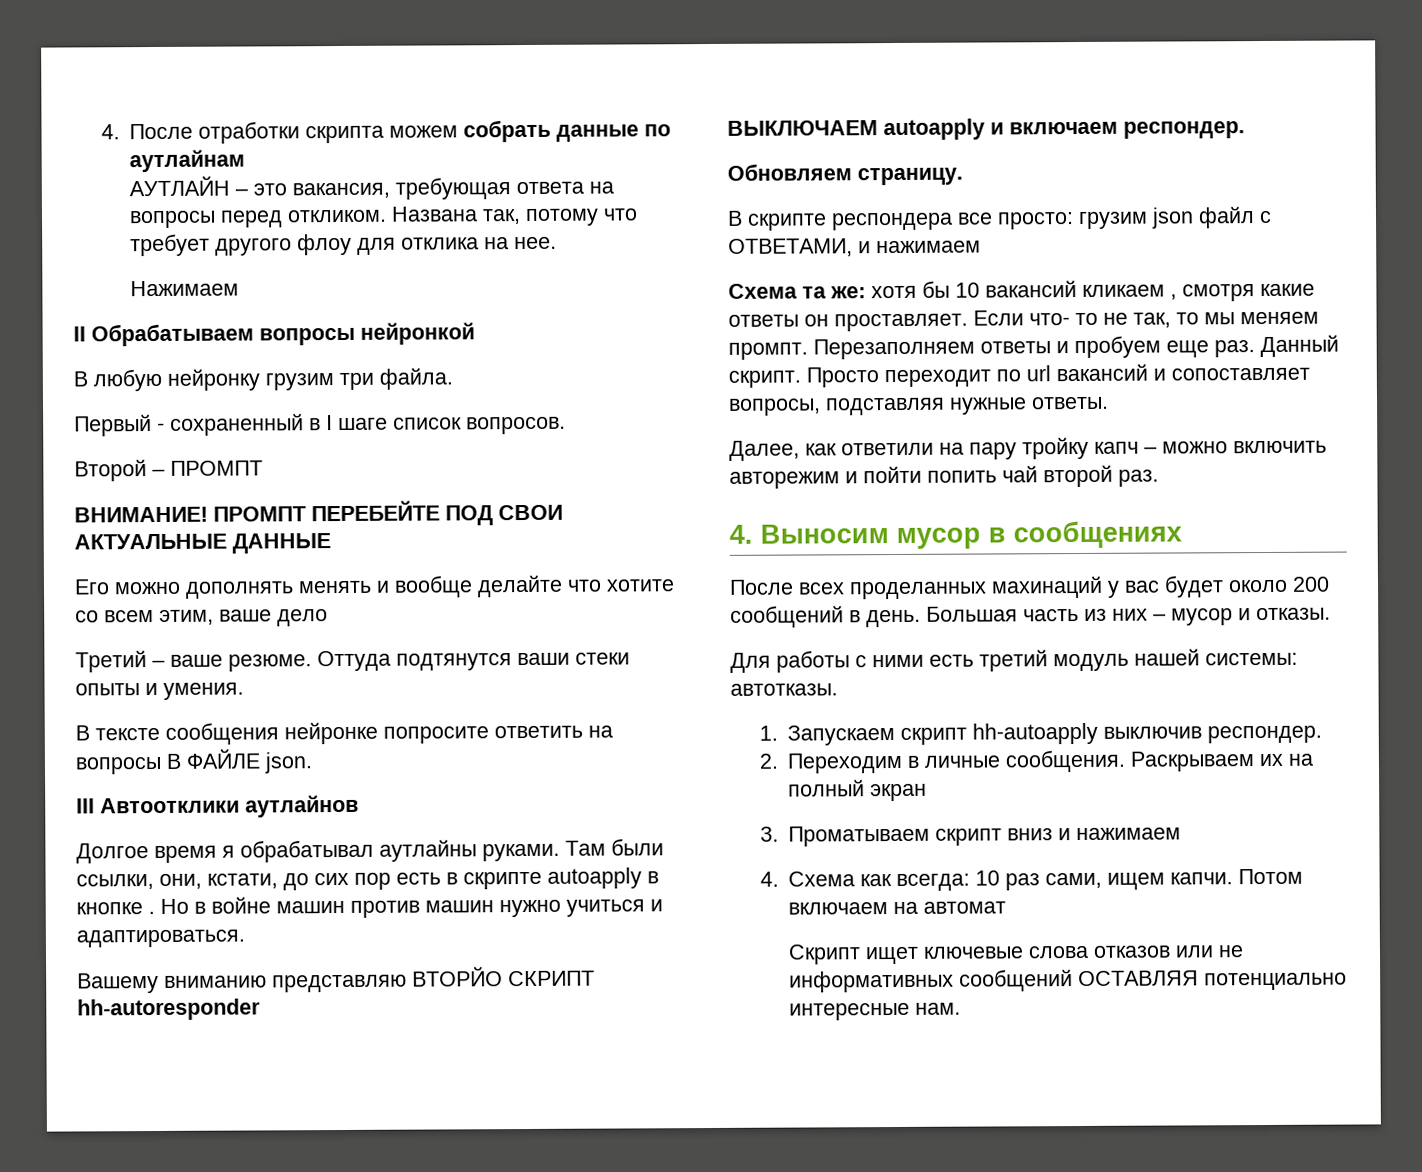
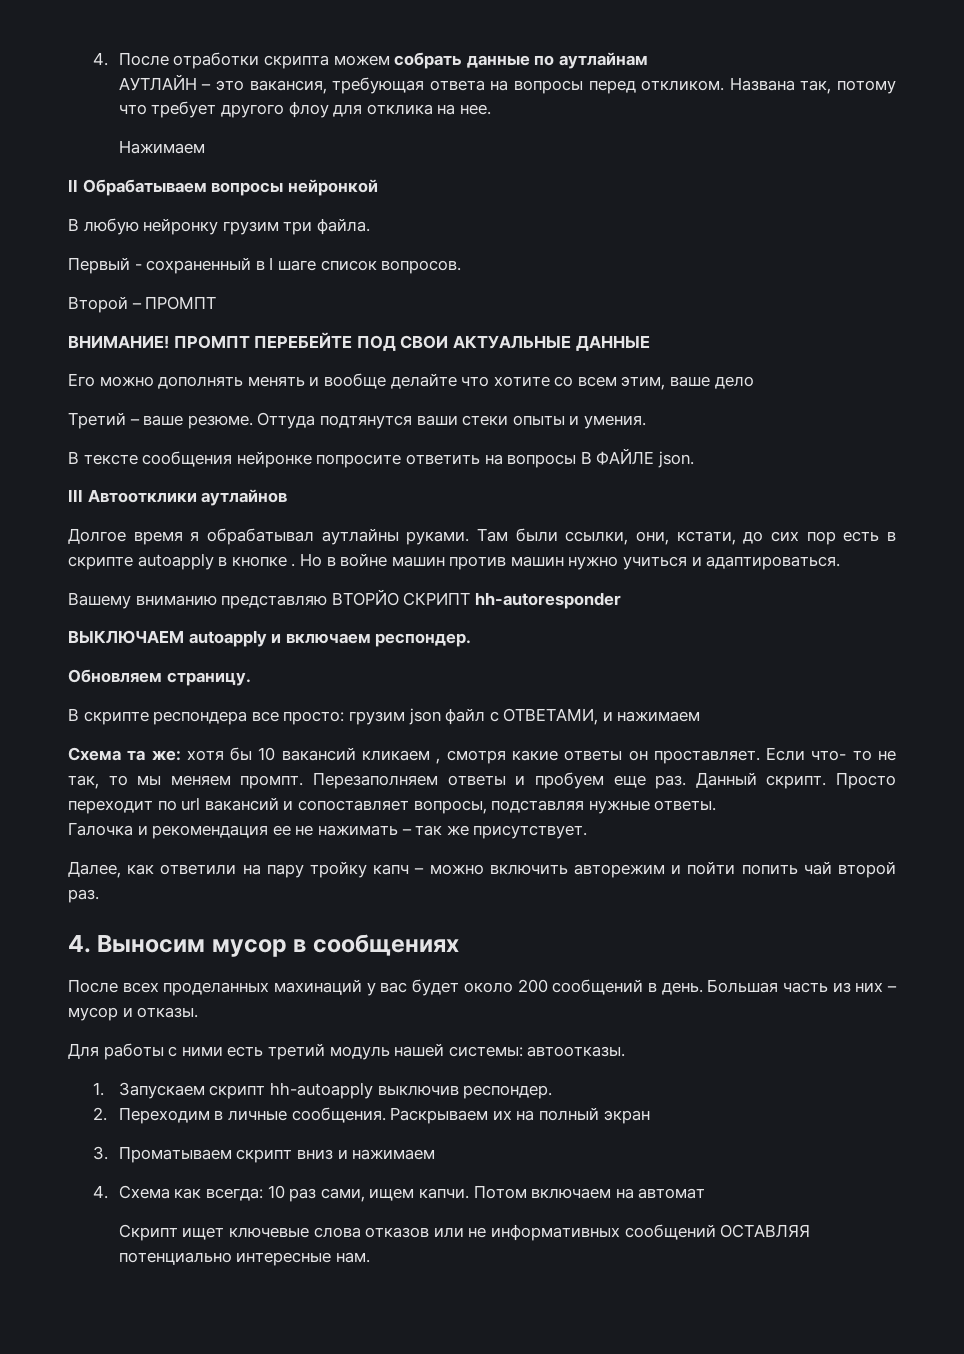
(1109, 403) none -> [68,822,588,839] // Галочка и рекомендация ее не нажимать – так же присутствует.
[730,683,838,696] автотказы. -> [527,1046,626,1057] автоотказы.

